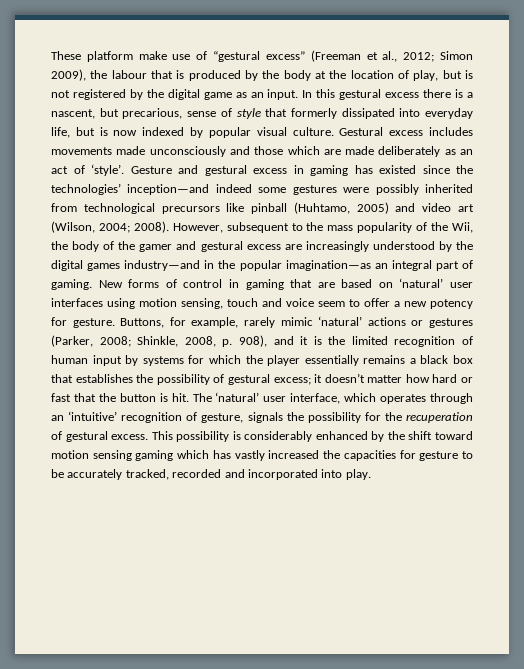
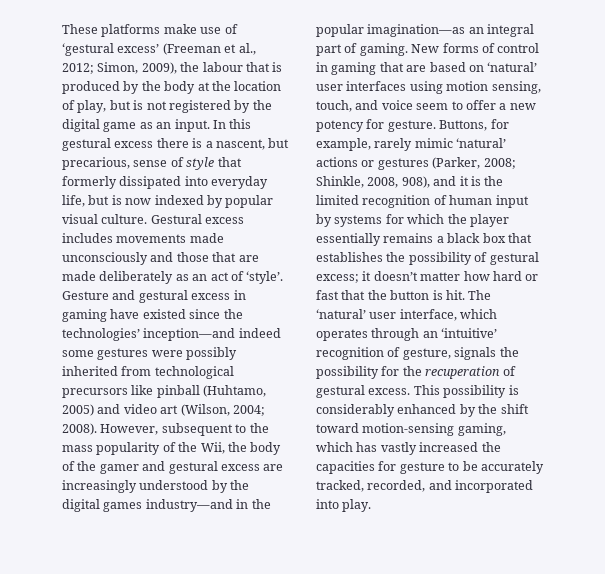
[86,51,133,62] platform -> [101,24,161,37] platforms
[213,51,305,62] “gestural excess” -> [62,43,160,56] ‘gestural excess’
[439,51,473,60] Simon -> [97,62,139,74] Simon,
[287,146,320,155] which -> [212,252,237,262] that
[354,165,373,174] has -> [110,309,140,319] have
[227,298,258,307] touch -> [316,100,352,112] touch,
[222,339,233,347] p. -> (399, 182) none
[51,450,174,461] motion sensing gaming -> [362,423,506,436] motion-sensing gaming,
[172,469,222,478] recorded -> [367,480,426,492] recorded,

